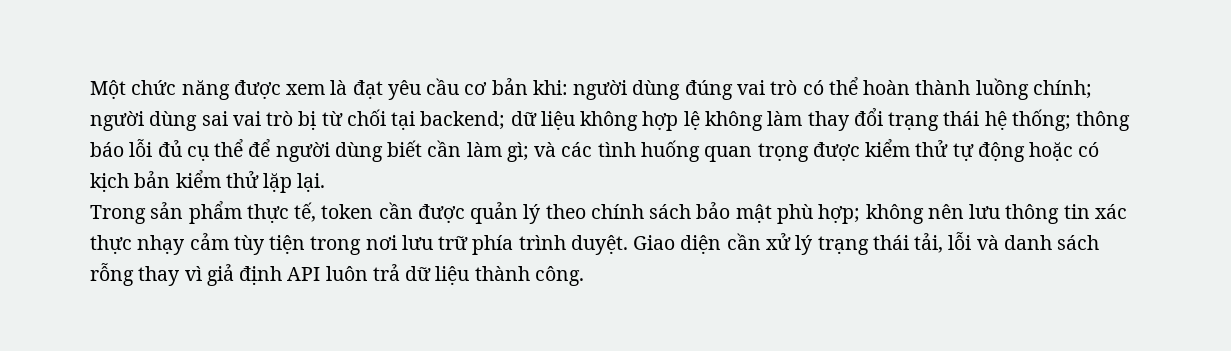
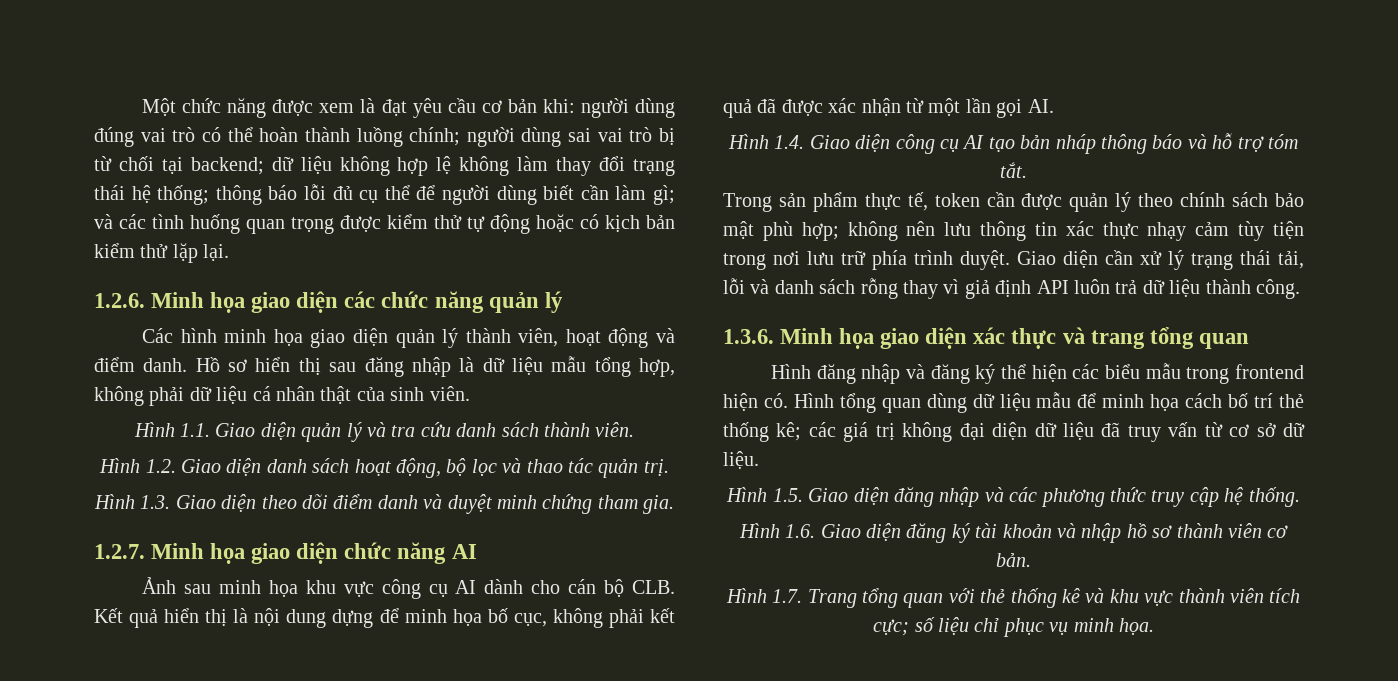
(326, 182) none -> [94,291,563,313] [142,328,676,348] [94,356,675,377] [94,386,470,406] [133,422,635,442] [99,458,669,478] [93,494,675,514] [94,542,477,564] [142,577,676,599] [94,608,675,628] [723,98,1054,118] [728,133,1298,154] [1000,162,1027,178] // 1.2.6. Minh họa giao diện các chức năng quản lý // Các hình minh họa giao diện quản lý thành viên, hoạt động và điểm danh. Hồ sơ hiển thị sau đăng nhập là dữ liệu mẫu tổng hợp, không phải dữ liệu cá nhân thật của sinh viên. // Hình 1.1. Giao diện quản lý và tra cứu danh sách thành viên. // Hình 1.2. Giao diện danh sách hoạt động, bộ lọc và thao tác quản trị. // Hình 1.3. Giao diện theo dõi điểm danh và duyệt minh chứng tham gia. // 1.2.7. Minh họa giao diện chức năng AI // Ảnh sau minh họa khu vực công cụ AI dành cho cán bộ CLB. Kết quả hiển thị là nội dung dựng để minh họa bố cục, không phải kết quả đã được xác nhận từ một lần gọi AI. // Hình 1.4. Giao diện công cụ AI tạo bản nháp thông báo và hỗ trợ tóm tắt.
(584, 276) none -> [723,327,1249,349] [771,363,1304,384] [723,392,1304,413] [723,422,1305,442] [723,451,759,469] [726,487,1300,507] [738,523,1289,543] [996,553,1031,567] [725,588,1301,608] [873,617,1154,637] // 1.3.6. Minh họa giao diện xác thực và trang tổng quan // Hình đăng nhập và đăng ký thể hiện các biểu mẫu trong frontend hiện có. Hình tổng quan dùng dữ liệu mẫu để minh họa cách bố trí thẻ thống kê; các giá trị không đại diện dữ liệu đã truy vấn từ cơ sở dữ liệu. // Hình 1.5. Giao diện đăng nhập và các phương thức truy cập hệ thống. // Hình 1.6. Giao diện đăng ký tài khoản và nhập hồ sơ thành viên cơ bản. // Hình 1.7. Trang tổng quan với thẻ thống kê và khu vực thành viên tích cực; số liệu chỉ phục vụ minh họa.

